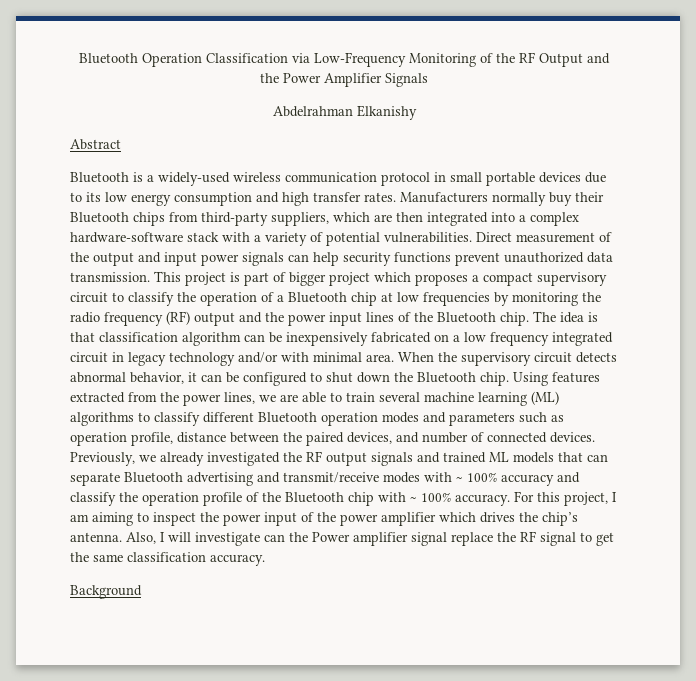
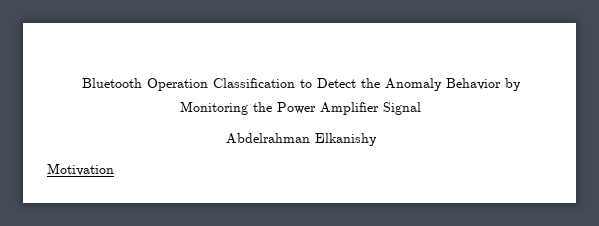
[292,52,610,67] via Low-Frequency Monitoring of the RF Output and -> [299,78,521,91] [180,101,248,115] to Detect the Anomaly Behavior by Monitoring
[385,73,428,87] Signals -> [383,102,421,115] Signal
[70,139,121,150] [70,172,606,186] [70,192,604,206] [70,212,579,226] [70,232,612,246] [70,252,613,266] [70,271,607,286] [70,292,601,306] [70,311,598,326] [70,332,613,346] [70,352,617,366] [70,372,600,386] [70,391,559,406] [70,412,564,426] [70,432,595,446] [70,451,608,466] [70,472,580,486] [70,491,617,506] [70,512,578,526] [70,531,614,546] [70,552,265,566] [70,585,142,599] Abstract // Bluetooth is a widely-used wireless communication protocol in small portable devices due to its low energy consumption and high transfer rates. Manufacturers normally buy their Bluetooth chips from third-party suppliers, which are then integrated into a complex hardware-software stack with a variety of potential vulnerabilities. Direct measurement of the output and input power signals can help security functions prevent unauthorized data transmission. This project is part of bigger project which proposes a compact supervisory circuit to classify the operation of a Bluetooth chip at low frequencies by monitoring the radio frequency (RF) output and the power input lines of the Bluetooth chip. The idea is that classification algorithm can be inexpensively fabricated on a low frequency integrated circuit in legacy technology and/or with minimal area. When the supervisory circuit detects abnormal behavior, it can be configured to shut down the Bluetooth chip. Using features extracted from the power lines, we are able to train several machine learning (ML) algorithms to classify different Bluetooth operation modes and parameters such as operation profile, distance between the paired devices, and number of connected devices. Previously, we already investigated the RF output signals and trained ML models that can separate Bluetooth advertising and transmit/receive modes with ~ 100% accuracy and classify the operation profile of the Bluetooth chip with ~ 100% accuracy. For this project, I am aiming to inspect the power input of the power amplifier which drives the chip’s antenna. Also, I will investigate can the Power amplifier signal replace the RF signal to get the same classification accuracy. // Background -> [47,163,114,176] Motivation

